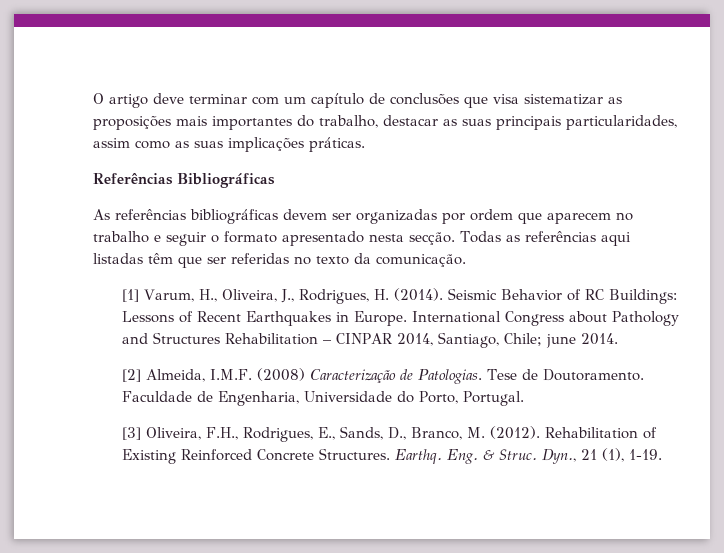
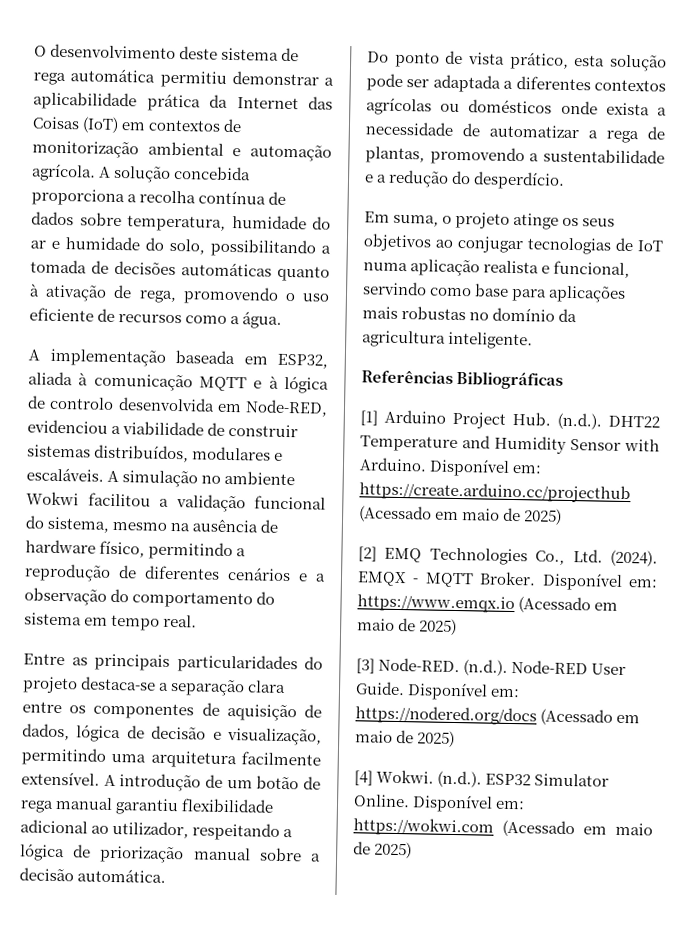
[109,93,622,108] [93,115,677,130] [93,137,365,152] [93,173,275,188] [93,209,633,224] [93,231,631,246] [93,253,466,268] [122,288,678,304] [122,311,680,326] [122,332,619,348] [122,368,645,384] [122,391,525,406] [122,426,658,442] [122,448,663,464] artigo deve terminar com um capítulo de conclusões que visa sistematizar as proposições mais importantes do trabalho, destacar as suas principais particularidades, assim como as suas implicações práticas. // Referências Bibliográficas // As referências bibliográficas devem ser organizadas por ordem que aparecem no trabalho e seguir o formato apresentado nesta secção. Todas as referências aqui listadas têm que ser referidas no texto da comunicação. // [1] Varum, H., Oliveira, J., Rodrigues, H. (2014). Seismic Behavior of RC Buildings: Lessons of Recent Earthquakes in Europe. International Congress about Pathology and Structures Rehabilitation – CINPAR 2014, Santiago, Chile; june 2014. // [2] Almeida, I.M.F. (2008) Caracterização de Patologias. Tese de Doutoramento. Faculdade de Engenharia, Universidade do Porto, Portugal. // [3] Oliveira, F.H., Rodrigues, E., Sands, D., Branco, M. (2012). Rehabilitation of Existing Reinforced Concrete Structures. Earthq. Eng. & Struc. Dyn., 21 (1), 1-19. -> [50,43,300,62] [33,68,334,88] [33,91,333,112] [32,116,243,133] [32,140,333,162] [31,163,252,183] [31,188,287,207] [31,211,331,232] [30,236,331,258] [30,259,330,282] [29,283,330,305] [29,307,283,329] [28,348,328,369] [28,371,329,394] [27,395,328,417] [27,419,299,438] [27,444,284,463] [26,467,296,488] [26,491,326,513] [25,515,280,533] [25,539,247,561] [24,563,326,582] [24,587,276,609] [24,612,198,631] [23,653,323,674] [22,676,287,697] [22,701,322,722] [22,723,322,746] [21,747,321,769] [21,771,321,792] [20,796,275,816] [20,819,294,841] [19,843,321,864] [19,867,167,883] [367,50,667,72] [366,73,666,93] [366,97,667,116] [365,121,666,144] [365,146,665,166] [364,169,566,190] [364,211,616,230] [363,233,663,255] [363,259,631,279] [363,281,627,303] [362,306,578,323] [362,330,534,350] [361,369,564,390] [360,409,660,430] [360,435,660,454] [359,457,543,477] [359,481,631,504] [359,505,563,525] [358,546,658,567] [357,571,658,591] [357,594,619,614] [357,617,458,636] [356,657,627,676] [355,681,521,701] [355,705,641,726] [355,729,456,748] [354,769,610,788] [353,794,526,813] [353,817,653,838] [353,841,413,859] desenvolvimento deste sistema de rega automática permitiu demonstrar a aplicabilidade prática da Internet das Coisas (IoT) em contextos de monitorização ambiental e automação agrícola. A solução concebida proporciona a recolha contínua de dados sobre temperatura, humidade do ar e humidade do solo, possibilitando a tomada de decisões automáticas quanto à ativação de rega, promovendo o uso eficiente de recursos como a água. // A implementação baseada em ESP32, aliada à comunicação MQTT e à lógica de controlo desenvolvida em Node-RED, evidenciou a viabilidade de construir sistemas distribuídos, modulares e escaláveis. A simulação no ambiente Wokwi facilitou a validação funcional do sistema, mesmo na ausência de hardware físico, permitindo a reprodução de diferentes cenários e a observação do comportamento do sistema em tempo real. // Entre as principais particularidades do projeto destaca-se a separação clara entre os componentes de aquisição de dados, lógica de decisão e visualização, permitindo uma arquitetura facilmente extensível. A introdução de um botão de rega manual garantiu flexibilidade adicional ao utilizador, respeitando a lógica de priorização manual sobre a decisão automática. // Do ponto de vista prático, esta solução pode ser adaptada a diferentes contextos agrícolas ou domésticos onde exista a necessidade de automatizar a rega de plantas, promovendo a sustentabilidade e a redução do desperdício. // Em suma, o projeto atinge os seus objetivos ao conjugar tecnologias de IoT numa aplicação realista e funcional, servindo como base para aplicações mais robustas no domínio da agricultura inteligente. // Referências Bibliográficas // [1] Arduino Project Hub. (n.d.). DHT22 Temperature and Humidity Sensor with Arduino. Disponível em: https://create.arduino.cc/projecthub (Acessado em maio de 2025) // [2] EMQ Technologies Co., Ltd. (2024). EMQX - MQTT Broker. Disponível em: https://www.emqx.io (Acessado em maio de 2025) // [3] Node-RED. (n.d.). Node-RED User Guide. Disponível em: https://nodered.org/docs (Acessado em maio de 2025) // [4] Wokwi. (n.d.). ESP32 Simulator Online. Disponível em: https://wokwi.com (Acessado em maio de 2025)

